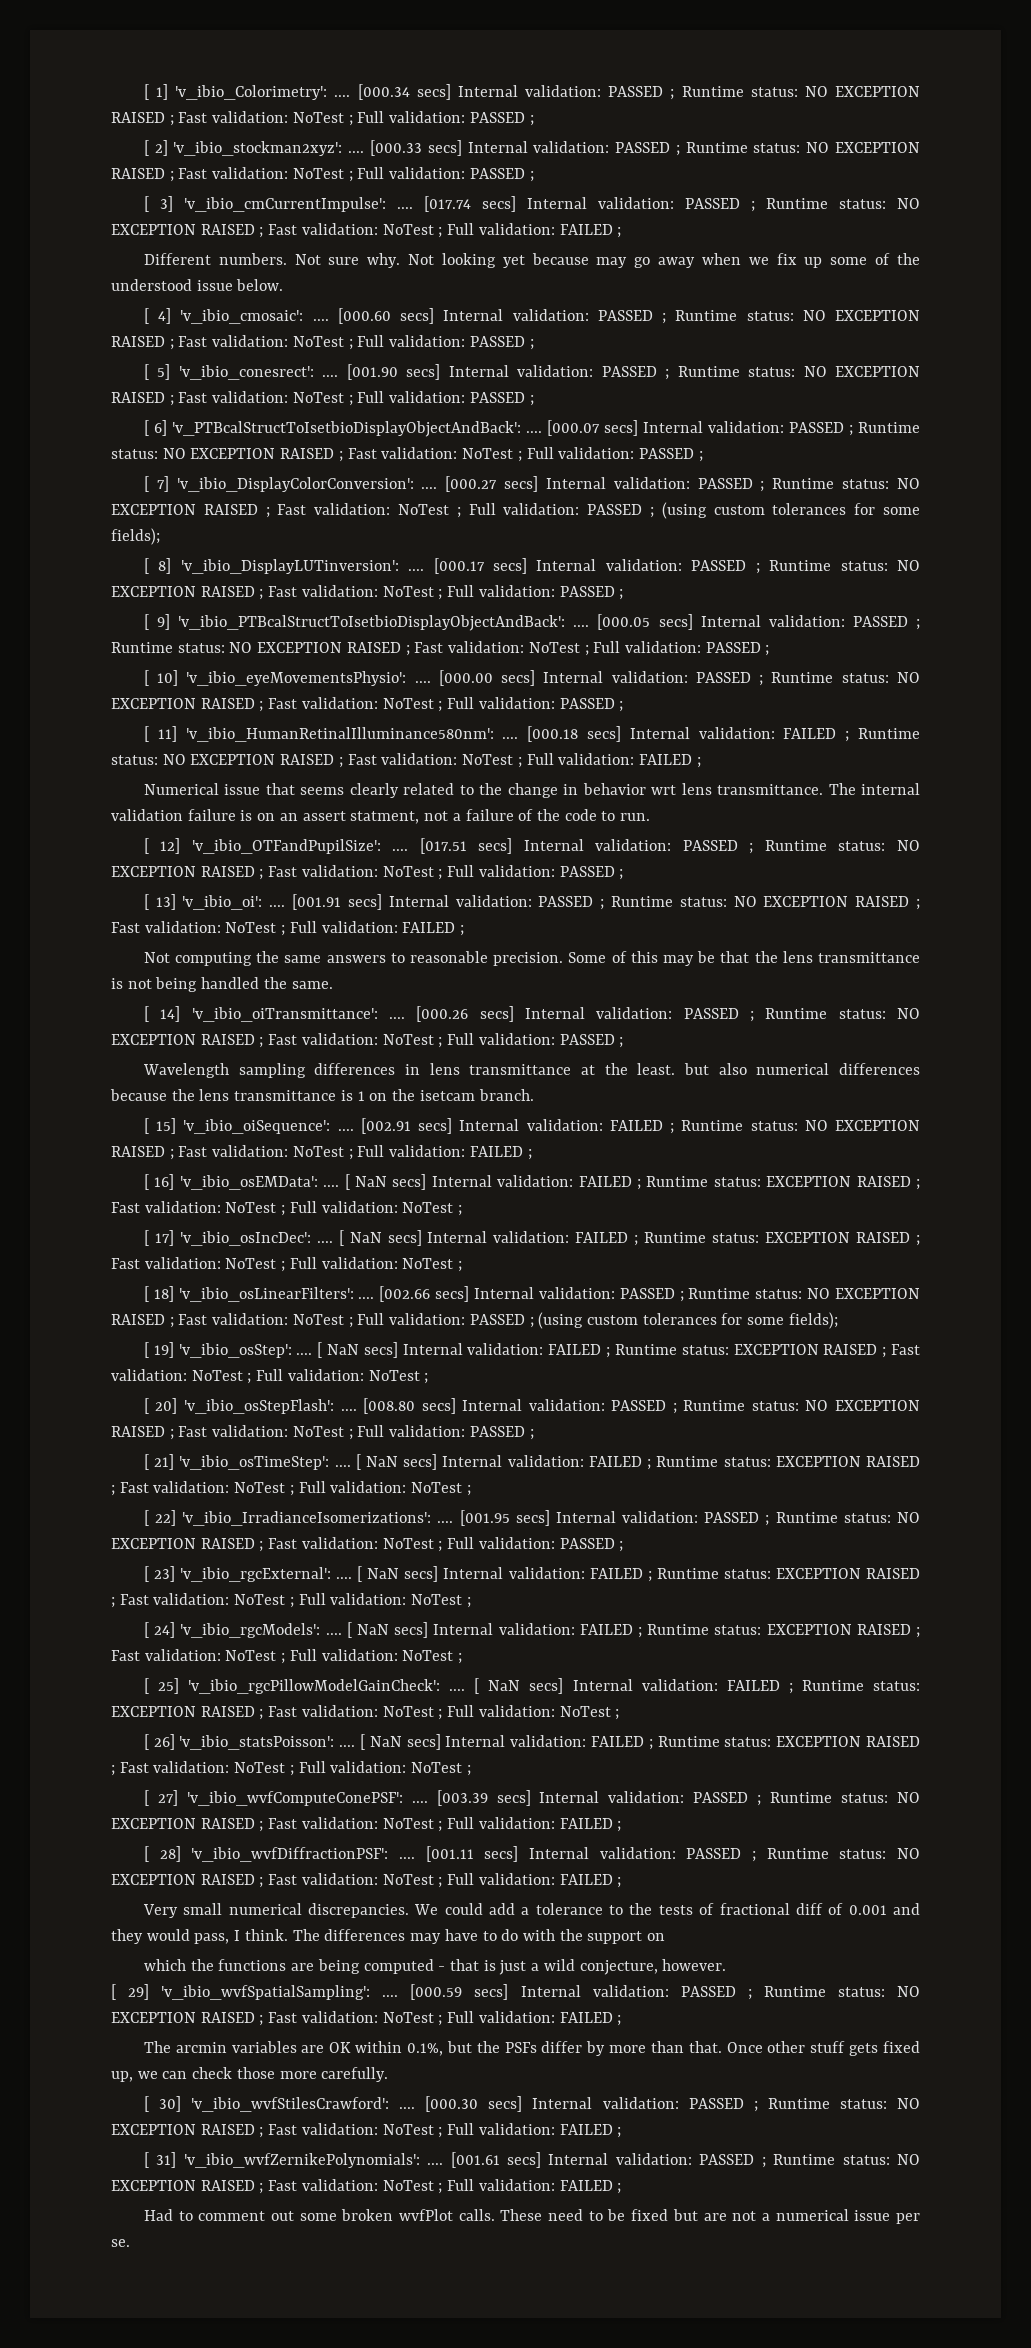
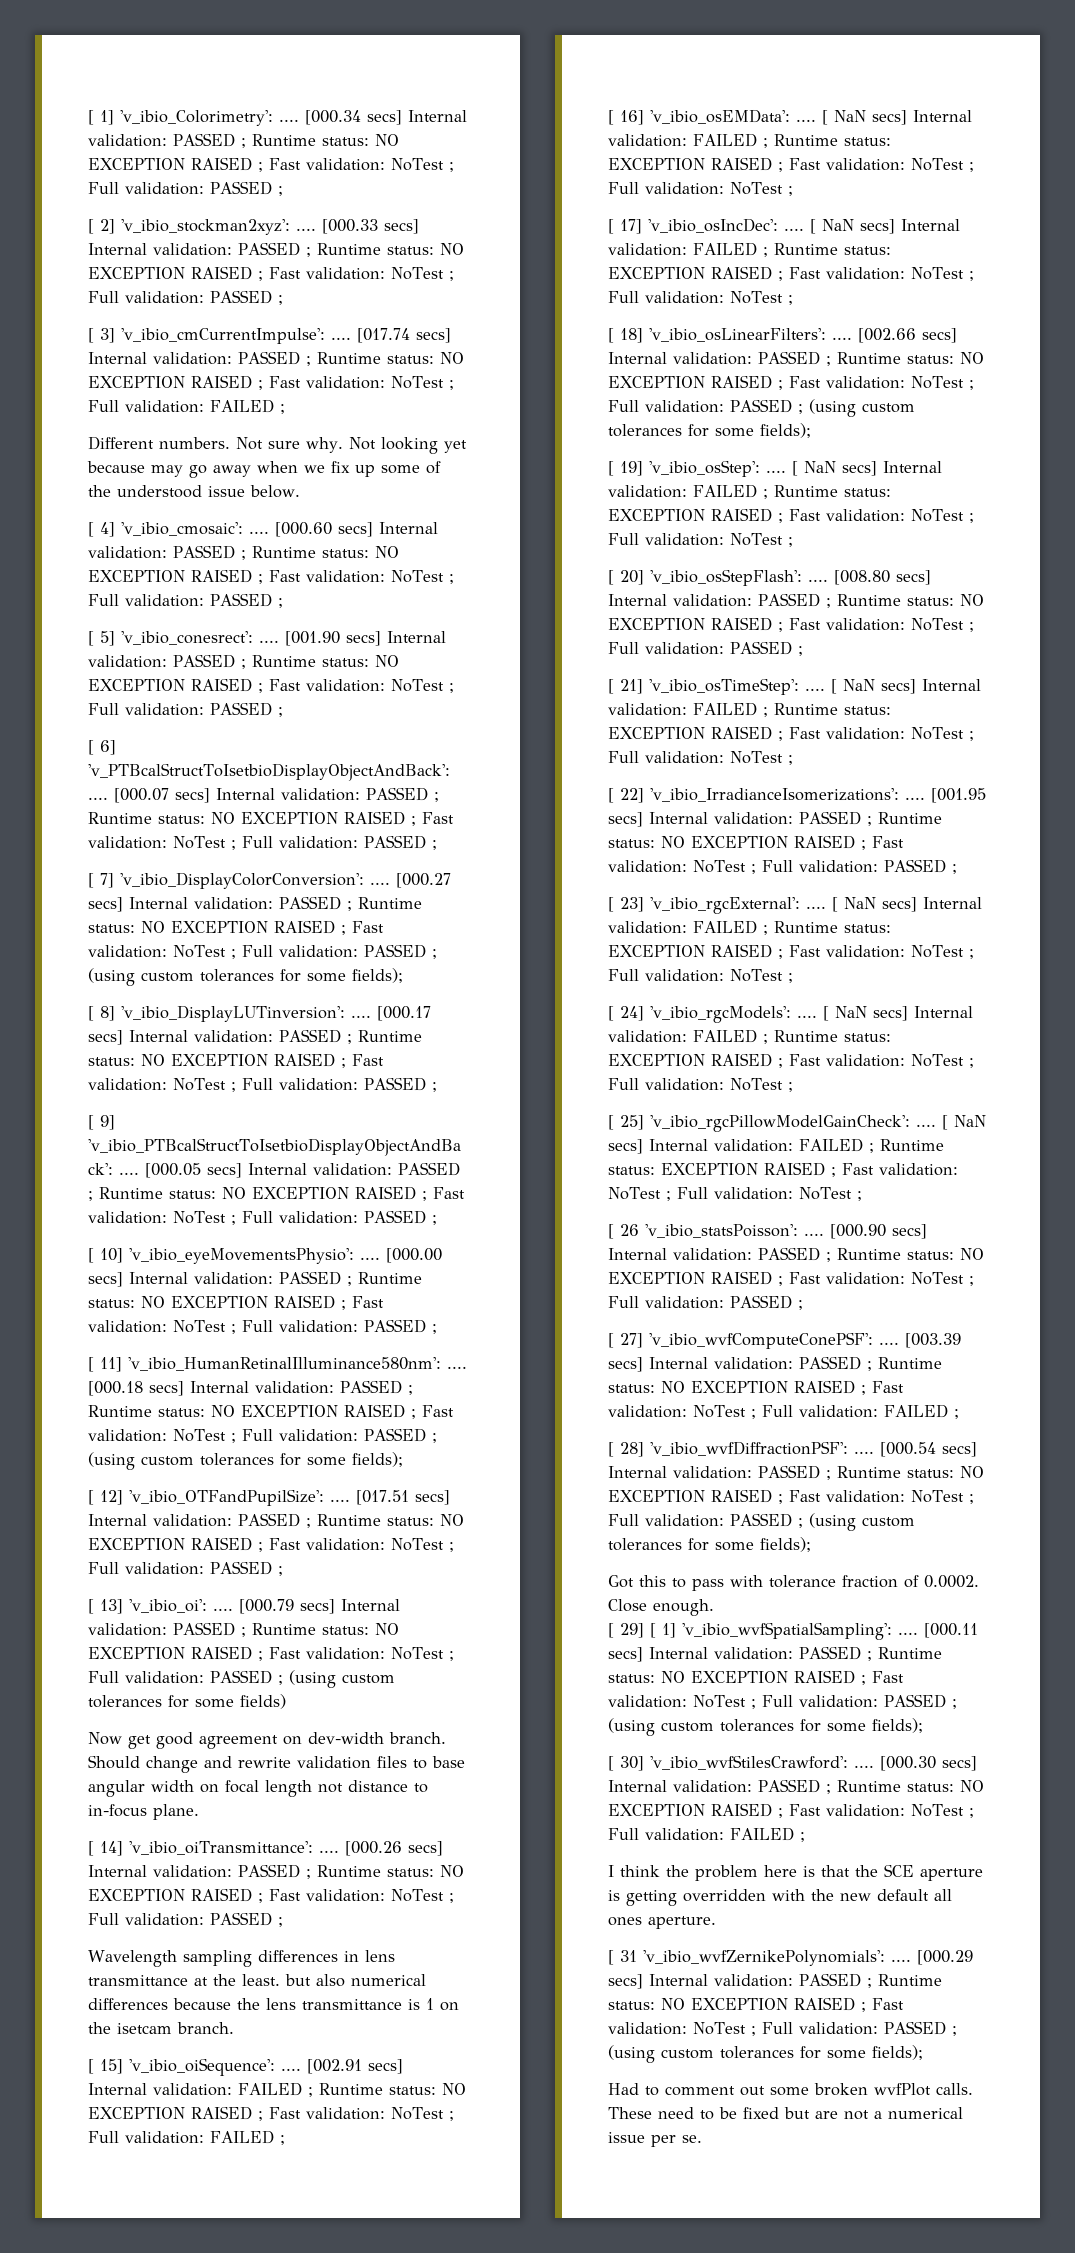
[783,728,837,739] FAILED -> [340,1380,402,1394] PASSED
[638,754,701,768] [143,783,920,798] [111,809,651,824] FAILED ; // Numerical issue that seems clearly related to the change in behavior wrt lens transmittance. The internal validation failure is on an assert statment, not a failure of the code to run. -> [363,1428,437,1443] [88,1452,403,1470] PASSED ; (using custom tolerances for some fields);
[292,894,342,910] [001.91 -> [239,1599,294,1614] [000.79
[402,922,465,936] [143,951,921,966] [111,977,333,992] FAILED ; // Not computing the same answers to reasonable precision. Some of this may be that the lens transmittance is not being handled the same. -> [210,1670,395,1688] [88,1694,286,1709] [88,1732,446,1749] [88,1755,465,1773] [88,1780,428,1797] [88,1804,199,1820] PASSED ; (using custom tolerances for some fields) // Now get good agreement on dev-width branch. Should change and rewrite validation files to base angular width on focal length not distance to in-focus plane.
[153,1734,175,1750] 26] -> [620,1224,639,1236] 26
[360,1734,920,1750] [111,1761,463,1776] [ NaN secs] Internal validation: FAILED ; Runtime status: EXCEPTION RAISED ; Fast validation: NoTest ; Full validation: NoTest -> [830,1224,927,1239] [608,1247,984,1262] [608,1271,974,1286] [608,1295,792,1309] [000.90 secs] Internal validation: PASSED ; Runtime status: NO EXCEPTION RAISED ; Fast validation: NoTest ; Full validation: PASSED
[425,1846,474,1862] [001.11 -> [880,1442,936,1457] [000.54
[559,1874,622,1888] [142,1903,920,1918] [111,1929,666,1944] [143,1959,727,1975] FAILED ; // Very small numerical discrepancies. We could add a tolerance to the tests of fractional diff of 0.001 and they would pass, I think. The differences may have to do with the support on // which the functions are being computed - that is just a wild conjecture, however. -> [730,1513,915,1531] [608,1537,811,1552] [608,1575,979,1591] [608,1599,714,1616] PASSED ; (using custom tolerances for some fields); // Got this to pass with tolerance fraction of 0.0002. Close enough.
(150, 1992) none -> [650,1623,676,1638] [ 1]
[410,1984,463,2000] [000.59 -> [924,1623,978,1638] [000.11
[559,2012,622,2026] [143,2041,921,2056] [111,2067,389,2082] FAILED ; // The arcmin variables are OK within 0.1%, but the PSFs differ by more than that. Once other stuff gets fixed up, we can check those more carefully. -> [883,1694,957,1709] [608,1718,923,1736] PASSED ; (using custom tolerances for some fields);
[143,2152,177,2168] // [ 31] -> [608,1864,983,1881] [608,1889,952,1906] [608,1916,716,1929] [608,1950,637,1965] // I think the problem here is that the SCE aperture is getting overridden with the new default all ones aperture. // [ 31
[450,2152,500,2168] [001.61 -> [917,1950,973,1965] [000.29
[559,2180,622,2194] FAILED ; -> [883,2021,957,2036] [608,2045,923,2063] PASSED ; (using custom tolerances for some fields);

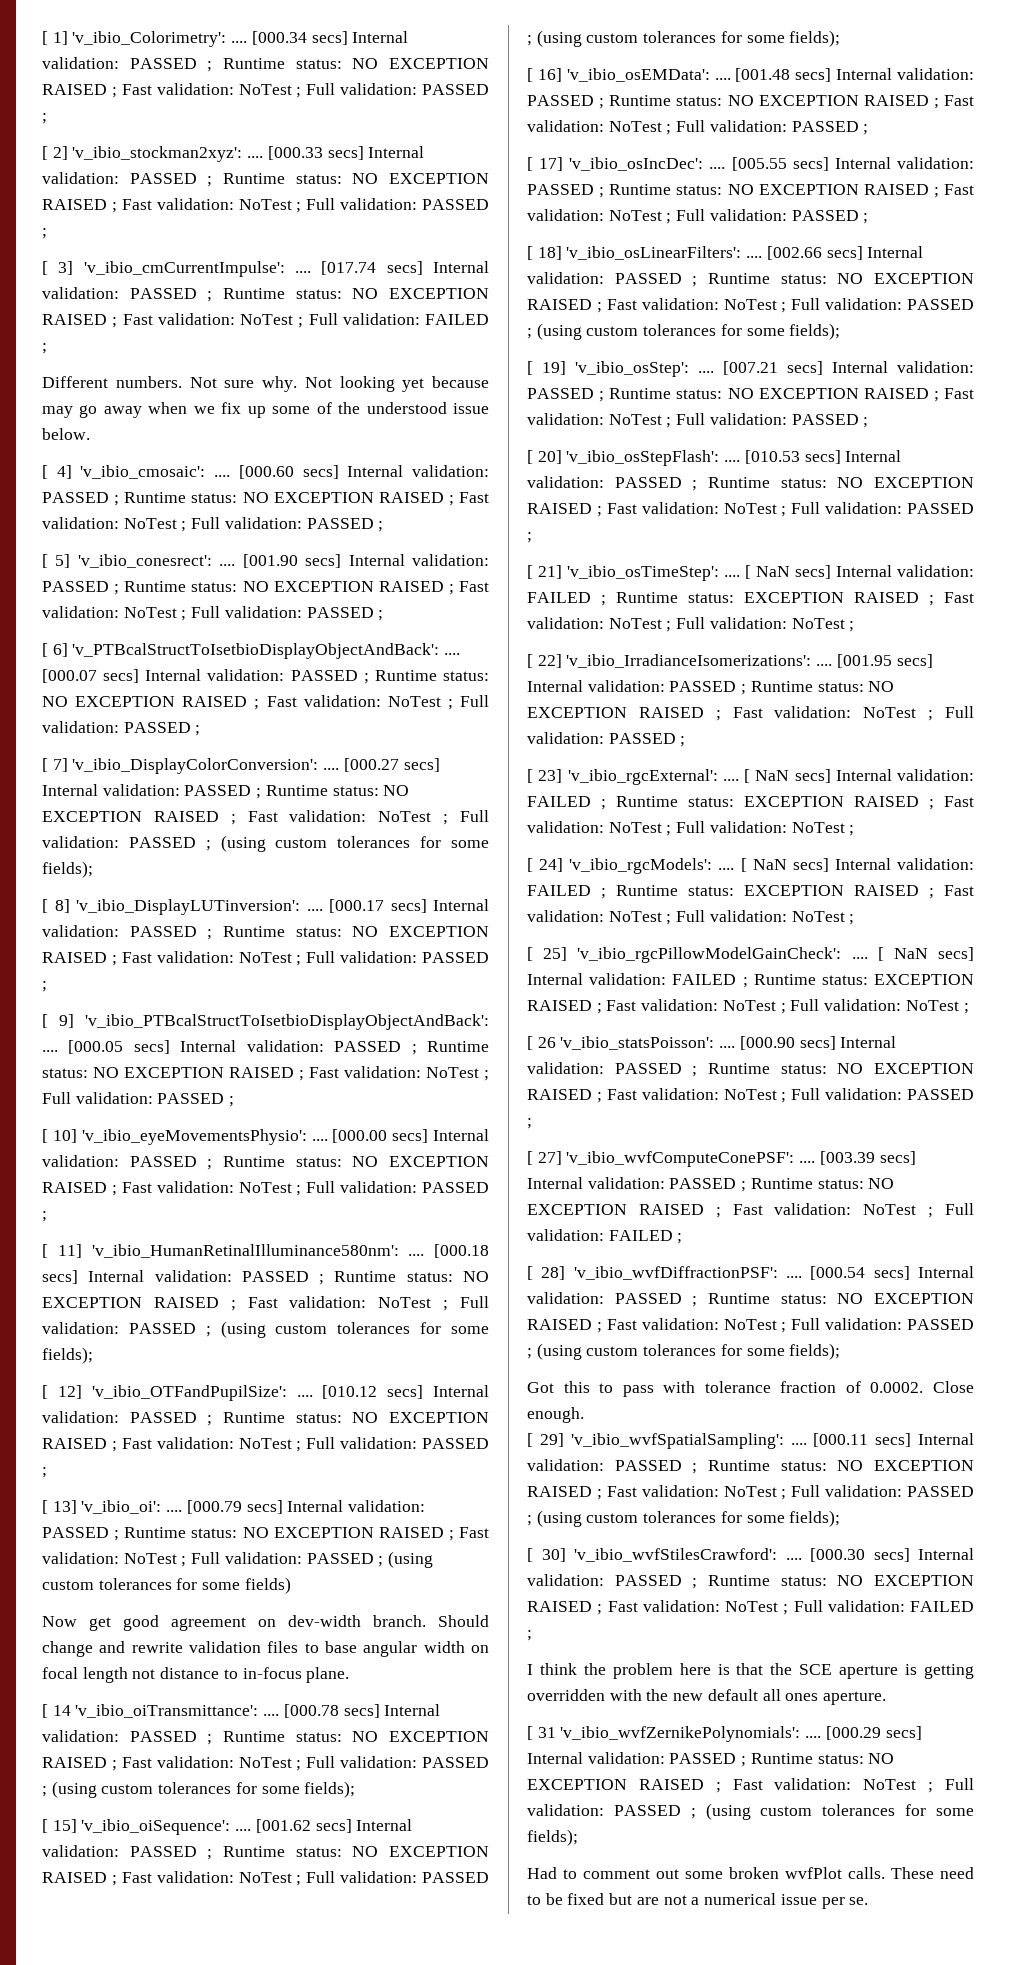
[356,1490,409,1505] [017.51 -> [322,1385,378,1399] [010.12
[100,1841,123,1856] 14] -> [52,1705,71,1716] 14
[344,1841,402,1856] [000.26 -> [283,1704,441,1718] [42,1730,490,1745] [42,1756,489,1771] [42,1781,356,1798] [42,1819,413,1835] [42,1845,490,1860] [42,1871,489,1886] [527,30,841,47] [527,68,791,82] [000.78 secs] Internal validation: PASSED ; Runtime status: NO EXCEPTION RAISED ; Fast validation: NoTest ; Full validation: PASSED ; (using custom tolerances for some fields); // [ 15] 'v_ibio_oiSequence': .... [001.62 secs] Internal validation: PASSED ; Runtime status: NO EXCEPTION RAISED ; Fast validation: NoTest ; Full validation: PASSED ; (using custom tolerances for some fields); // [ 16] 'v_ibio_osEMData': .... [001.48
[88,1950,395,1967] [88,1974,426,1987] [88,1998,459,2011] [88,2022,234,2034] [88,2058,403,2076] [88,2082,302,2096] Wavelength sampling differences in lens transmittance at the least. but also numerical differences because the lens transmittance is 1 on the isetcam branch. // [ 15] 'v_ibio_oiSequence': .... [002.91 secs] Internal validation: FAILED -> [527,157,974,171] [527,184,594,195] [ 17] 'v_ibio_osIncDec': .... [005.55 secs] Internal validation: PASSED
[210,2130,285,2145] [608,109,972,125] [608,133,891,148] [608,157,974,172] [608,182,793,196] [608,218,960,234] [608,242,891,257] [608,266,974,281] [608,291,783,304] FAILED ; // [ 16] 'v_ibio_osEMData': .... [ NaN secs] Internal validation: FAILED ; Runtime status: EXCEPTION RAISED ; Fast validation: NoTest ; Full validation: NoTest ; // [ 17] 'v_ibio_osIncDec': .... [ NaN secs] Internal validation: FAILED ; Runtime status: EXCEPTION RAISED ; Fast validation: NoTest ; Full validation: NoTest -> [791,210,859,221] PASSED
[792,461,942,476] [608,484,891,499] [608,508,974,523] [608,533,783,546] [ NaN secs] Internal validation: FAILED ; Runtime status: EXCEPTION RAISED ; Fast validation: NoTest ; Full validation: NoTest -> [723,361,974,375] [527,388,974,402] [527,413,859,428] [007.21 secs] Internal validation: PASSED ; Runtime status: NO EXCEPTION RAISED ; Fast validation: NoTest ; Full validation: PASSED
[834,570,890,585] [008.80 -> [744,450,800,464] [010.53
[650,1623,676,1638] [ 1] -> (564, 1440) none

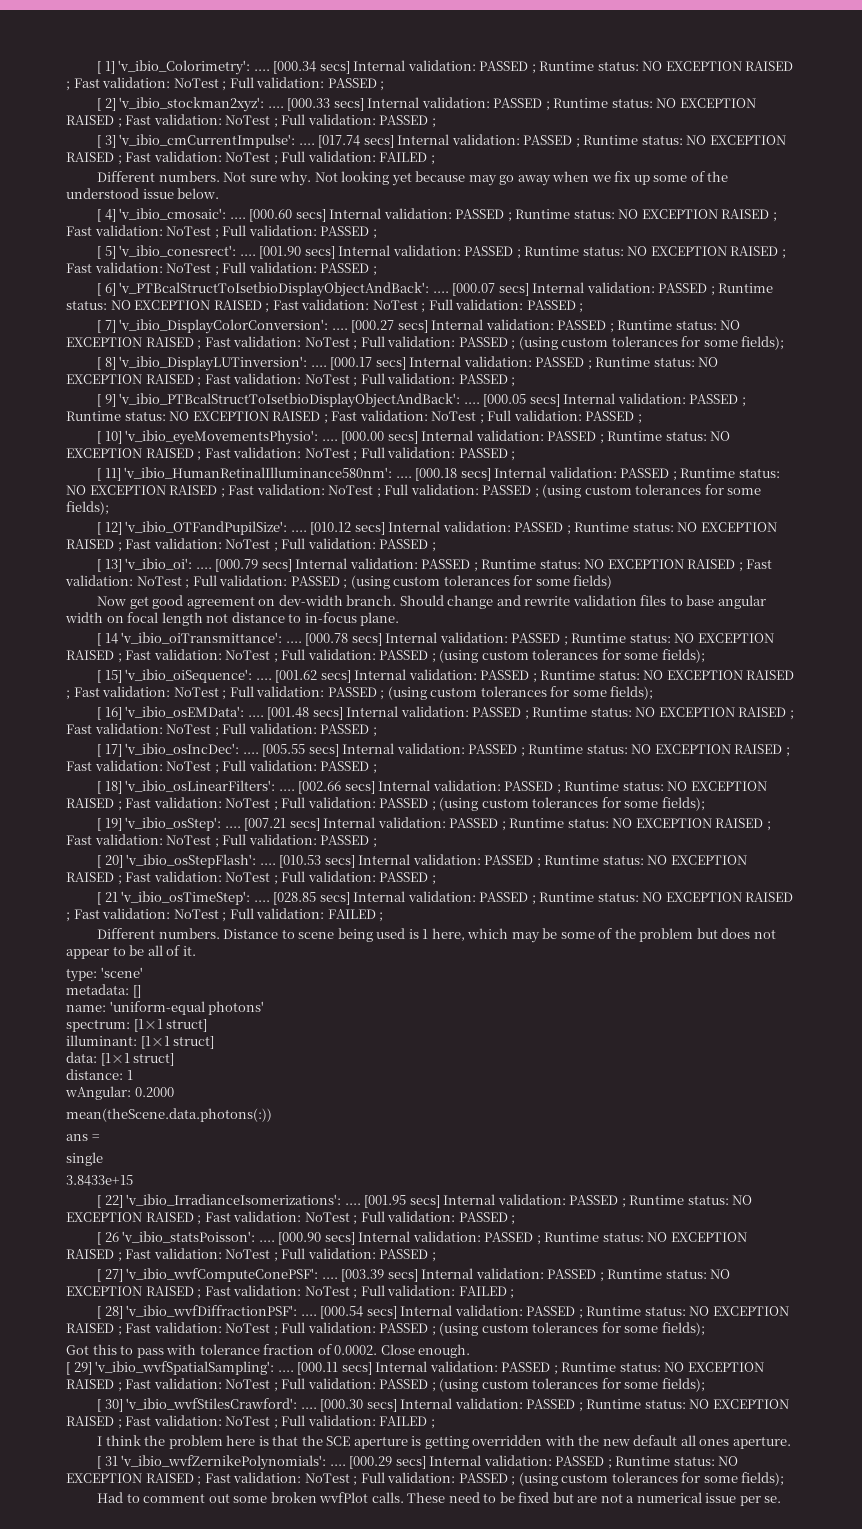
[538,565,562,579] 21] -> [104,892,118,902] 21
[745,565,974,579] [527,592,974,606] [527,617,855,632] [ NaN secs] Internal validation: FAILED ; Runtime status: EXCEPTION RAISED ; Fast validation: NoTest ; Full validation: NoTest ; -> [273,891,794,905] [66,908,384,922] [97,928,776,943] [66,945,196,959] [66,967,143,982] [66,984,141,998] [66,1001,265,1015] [66,1019,208,1032] [66,1035,215,1049] [66,1052,175,1066] [66,1069,133,1080] [65,1086,174,1100] [66,1108,272,1122] [66,1134,100,1141] [66,1152,103,1166] [66,1175,133,1186] [028.85 secs] Internal validation: PASSED ; Runtime status: NO EXCEPTION RAISED ; Fast validation: NoTest ; Full validation: FAILED ; // Different numbers. Distance to scene being used is 1 here, which may be some of the problem but does not appear to be all of it. // type: 'scene' // metadata: [] // name: 'uniform-equal photons' // spectrum: [1×1 struct] // illuminant: [1×1 struct] // data: [1×1 struct] // distance: 1 // wAngular: 0.2000 // mean(theScene.data.photons(:)) // ans = // single // 3.8433e+15
[527,769,974,785] [527,796,974,810] [527,821,855,836] [527,858,974,874] [527,885,974,899] [527,910,855,925] [527,947,974,963] [527,973,975,988] [527,999,969,1014] // [ 23] 'v_ibio_rgcExternal': .... [ NaN secs] Internal validation: FAILED ; Runtime status: EXCEPTION RAISED ; Fast validation: NoTest ; Full validation: NoTest ; // [ 24] 'v_ibio_rgcModels': .... [ NaN secs] Internal validation: FAILED ; Runtime status: EXCEPTION RAISED ; Fast validation: NoTest ; Full validation: NoTest ; // [ 25] 'v_ibio_rgcPillowModelGainCheck': .... [ NaN secs] Internal validation: FAILED ; Runtime status: EXCEPTION RAISED ; Fast validation: NoTest ; Full validation: NoTest ; -> (516, 1220) none

